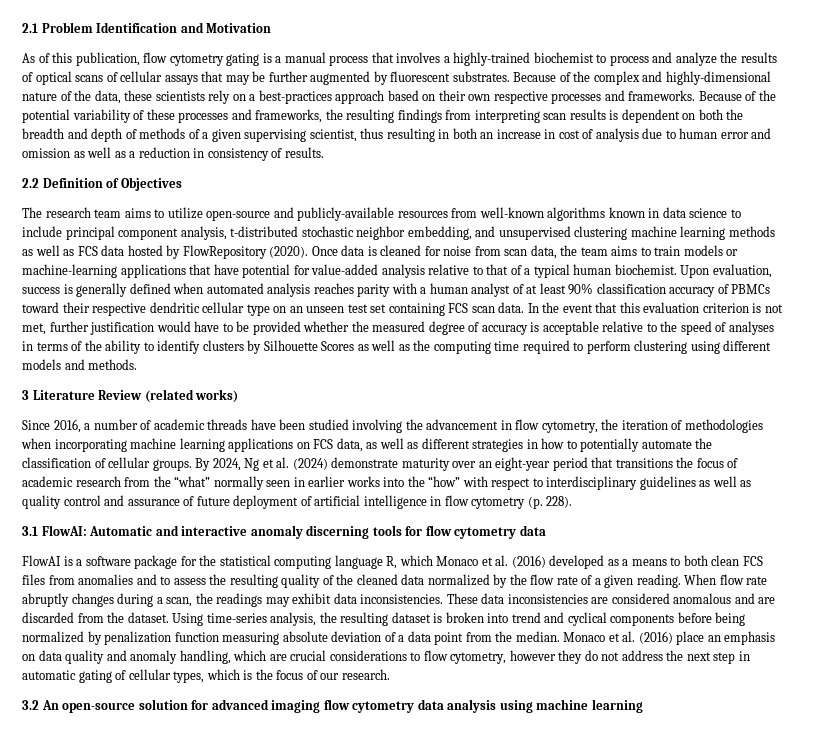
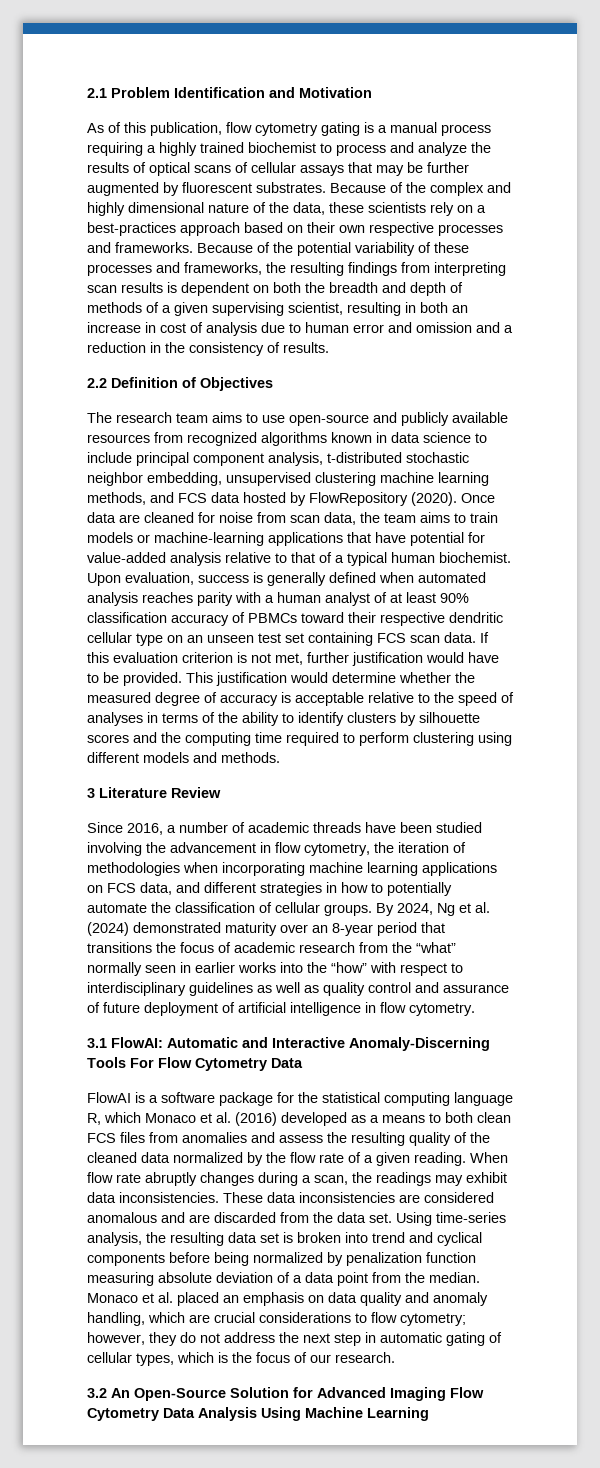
[371,52,531,66] that involves a highly-trained -> [87,142,244,156] requiring a highly trained
[665,71,771,85] highly-dimensional -> [87,202,204,216] highly dimensional
[360,128,384,139] thus -> (343, 308) none
[73,147,126,158] as well as -> [476,322,500,333] and
(205, 153) none -> [165,342,185,353] the
[167,207,203,219] utilize -> [262,415,285,423] use
[297,207,395,221] publicly-available -> [401,412,508,426] publicly available
[479,207,544,218] well-known -> [187,432,257,446] recognized
[475,226,496,237] and -> (222, 479) none
[728,226,775,237] [22,245,75,256] methods as well as -> [87,492,174,505] methods, and
[367,246,377,256] is -> [119,514,140,523] are
[527,302,618,313] In the event that -> [480,632,489,643] If
[252,321,301,335] provided -> [123,672,396,686] provided. This justification would determine
[263,340,410,351] Silhouette Scores as well as -> [419,712,480,723] [87,732,157,743] silhouette scores and
[144,389,239,403] (related works) -> (221, 792) none
[366,438,419,449] as well as -> [176,882,200,893] and
[331,457,399,468] demonstrate -> [133,922,221,933] demonstrated
[495,457,551,471] eight-year -> [332,923,373,936] 8-year
[471,496,573,509] cytometry (p. 228). -> [409,1003,475,1016] cytometry.
[181,525,546,539] interactive anomaly discerning tools for flow cytometry data -> [272,1037,490,1051] [87,1057,303,1071] Interactive Anomaly-Discerning Tools For Flow Cytometry Data
[160,576,171,585] to -> (275, 1137) none
[127,612,169,623] dataset. -> [337,1212,392,1223] data set.
[391,612,431,623] dataset -> [228,1232,279,1243] data set
[638,631,705,645] (2016) place -> [177,1292,219,1306] placed
[450,650,556,664] cytometry, however -> [400,1313,466,1326] [87,1332,145,1345] cytometry; however,
[62,699,643,713] open-source solution for advanced imaging flow cytometry data analysis using machine learning -> [134,1387,484,1401] [87,1407,429,1421] Open-Source Solution for Advanced Imaging Flow Cytometry Data Analysis Using Machine Learning

